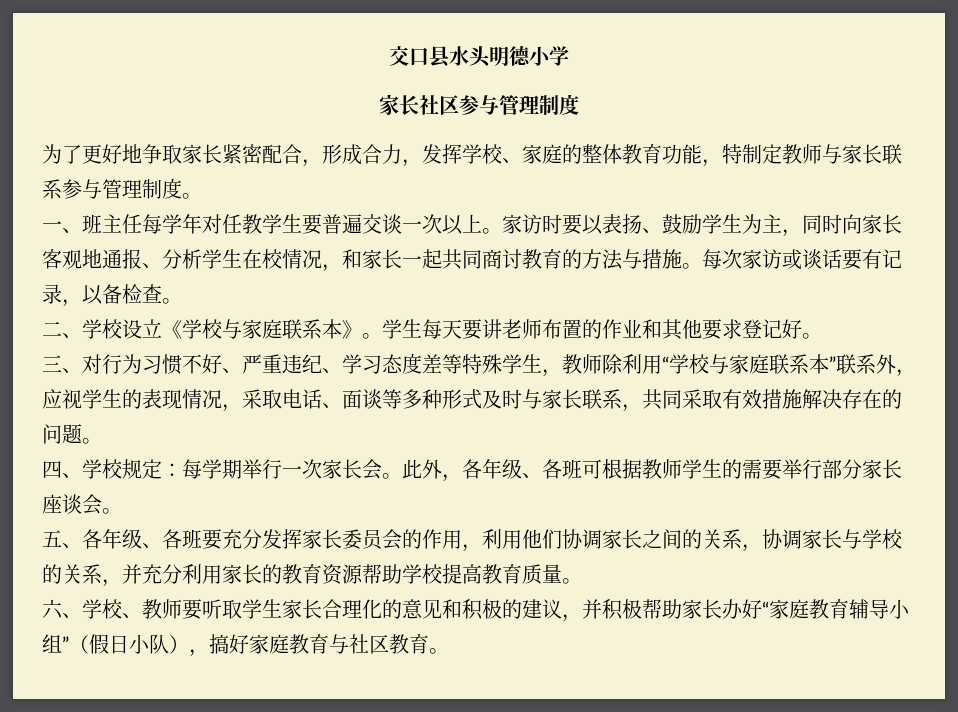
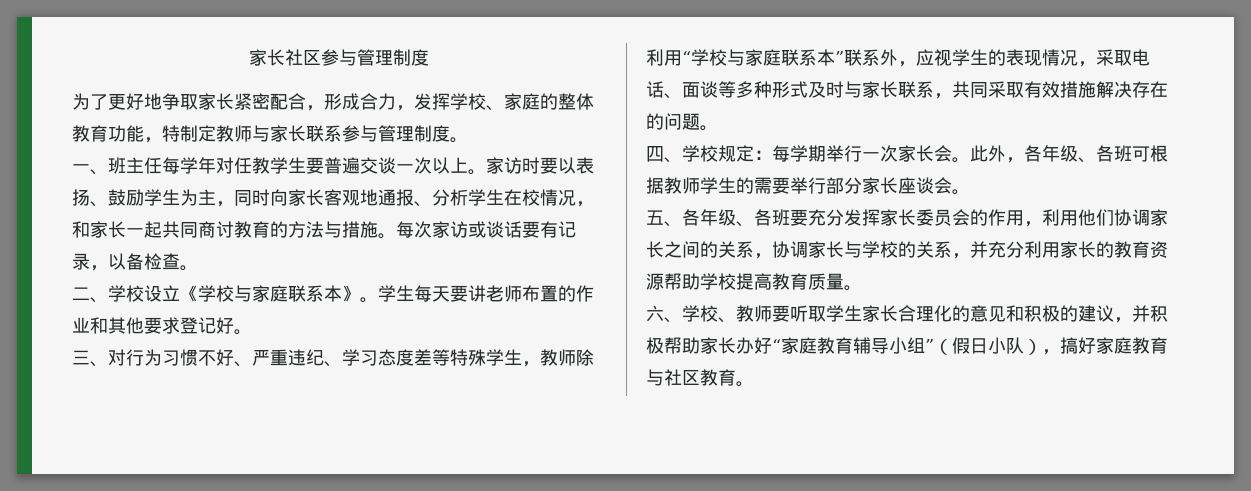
[389,46,569,67] 交口县水头明德小学 // -> (248, 57) none

